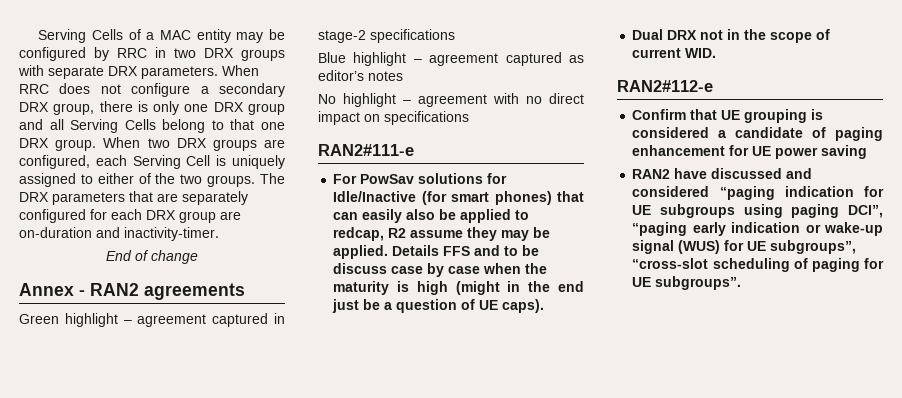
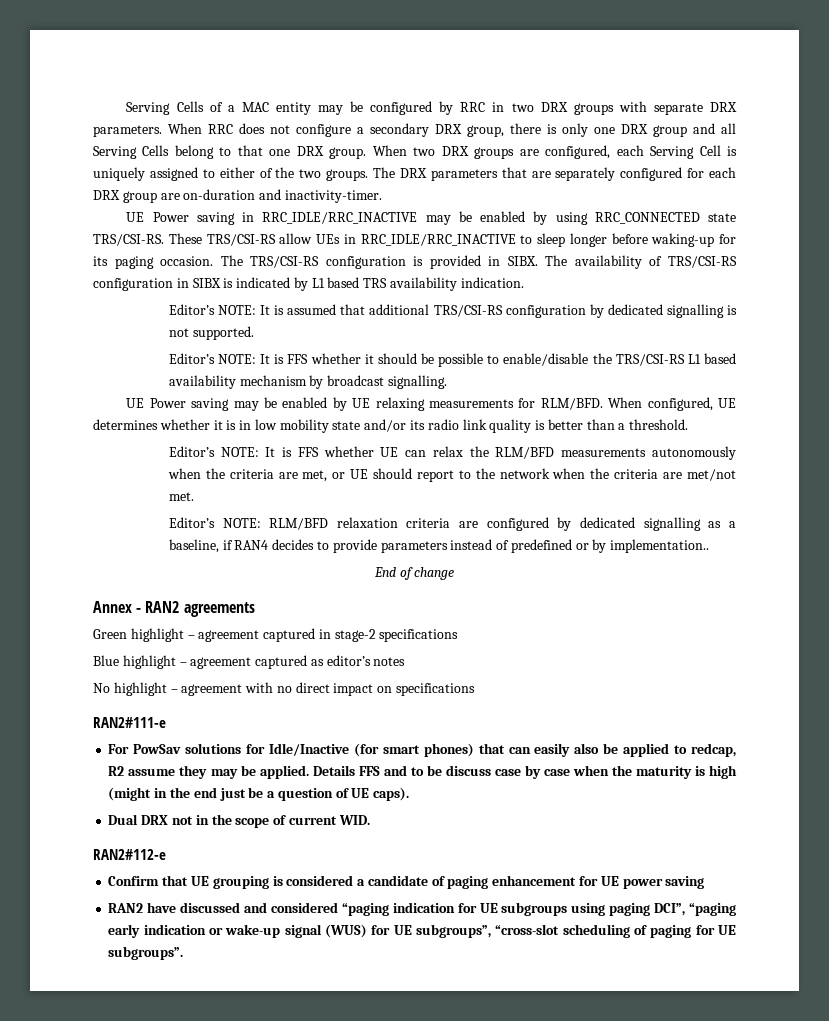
(219, 234) none -> [126,211,736,225] [93,233,736,247] [93,255,738,269] [93,277,524,291] [168,304,737,318] [168,326,254,340] [168,353,736,367] [168,375,447,389] [126,397,736,411] [93,419,689,433] [168,446,737,460] [167,468,736,482] [168,492,194,501] [168,517,737,531] [168,539,710,553] // UE Power saving in RRC_IDLE/RRC_INACTIVE may be enabled by using RRC_CONNECTED state TRS/CSI-RS. These TRS/CSI-RS allow UEs in RRC_IDLE/RRC_INACTIVE to sleep longer before waking-up for its paging occasion. The TRS/CSI-RS configuration is provided in SIBX. The availability of TRS/CSI-RS configuration in SIBX is indicated by L1 based TRS availability indication. // Editor’s NOTE: It is assumed that additional TRS/CSI-RS configuration by dedicated signalling is not supported. // Editor’s NOTE: It is FFS whether it should be possible to enable/disable the TRS/CSI-RS L1 based availability mechanism by broadcast signalling. // UE Power saving may be enabled by UE relaxing measurements for RLM/BFD. When configured, UE determines whether it is in low mobility state and/or its radio link quality is better than a threshold. // Editor’s NOTE: It is FFS whether UE can relax the RLM/BFD measurements autonomously when the criteria are met, or UE should report to the network when the criteria are met/not met. // Editor’s NOTE: RLM/BFD relaxation criteria are configured by dedicated signalling as a baseline, if RAN4 decides to provide parameters instead of predefined or by implementation..

